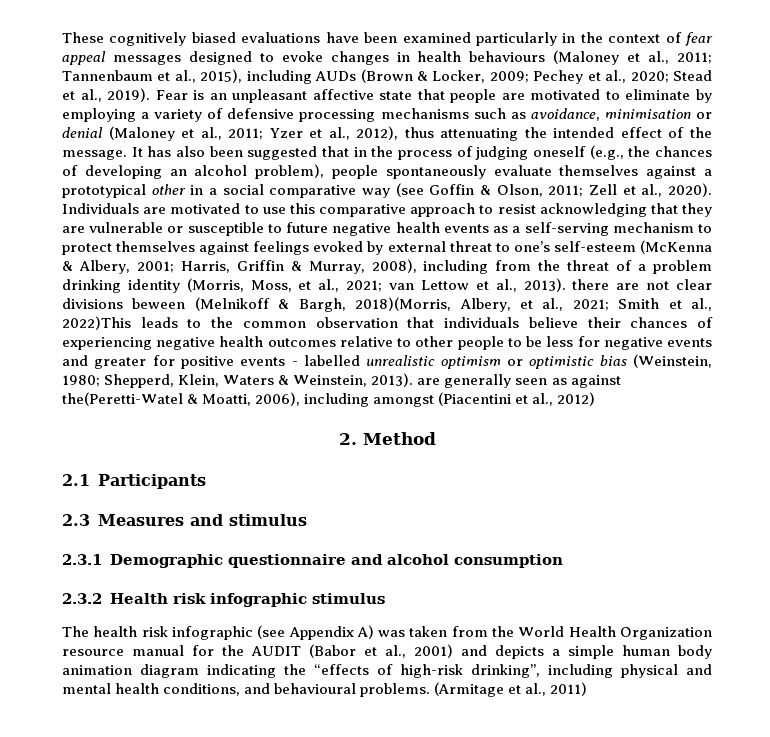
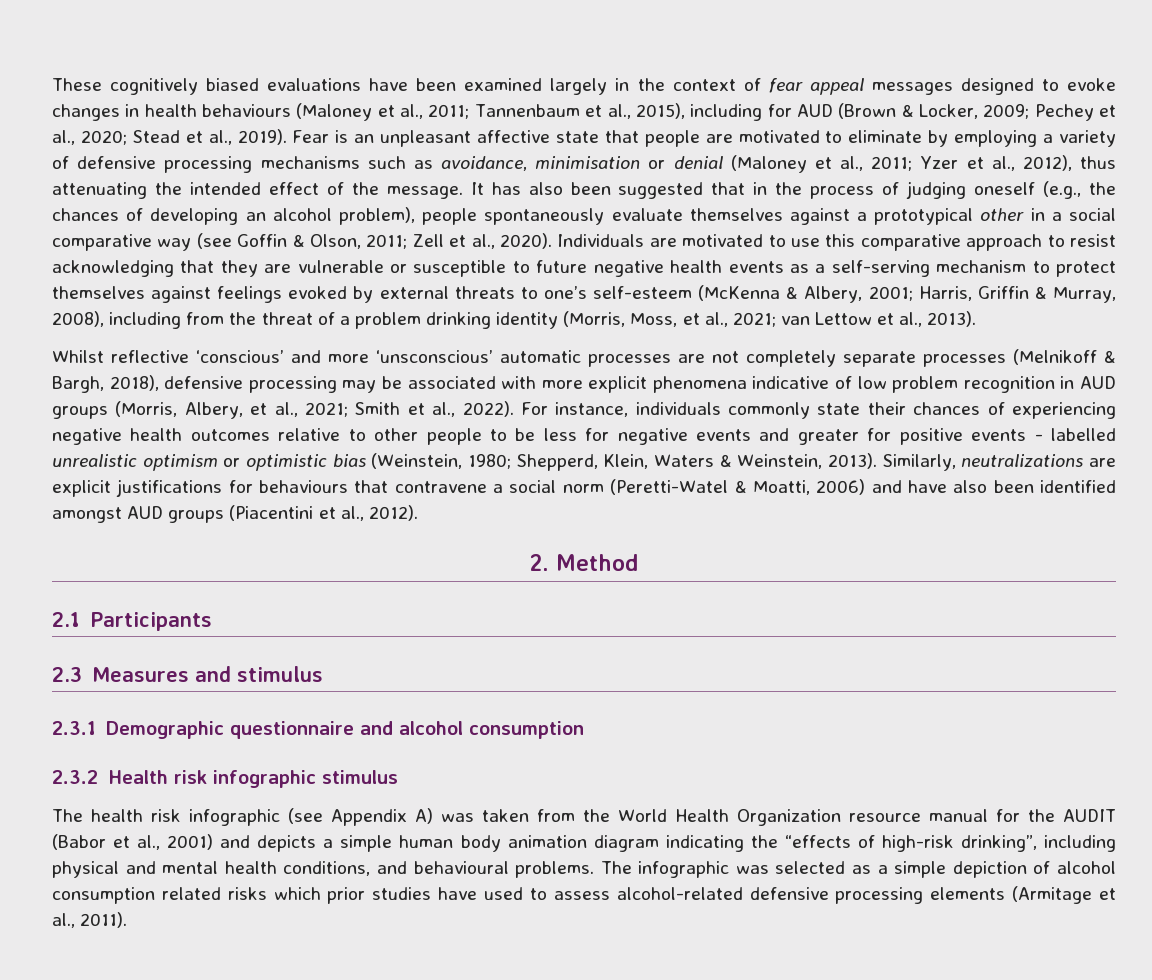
[475,32,557,46] particularly -> [550,78,608,95] largely
[315,71,357,81] AUDs -> [767,104,833,117] for AUD
[449,241,492,252] threat -> [454,286,515,299] threats
[572,279,713,290] [62,297,452,312] there are not clear divisions beween (Melnikoff & Bargh, 2018)(Morris, -> [52,349,1116,367] [52,375,1116,393] [52,401,178,419] // Whilst reflective ‘conscious’ and more ‘unsconscious’ automatic processes are not completely separate processes (Melnikoff & Bargh, 2018), defensive processing may be associated with more explicit phenomena indicative of low problem recognition in AUD groups (Morris,
[62,316,578,330] 2022)This leads to the common observation that individuals believe -> [462,401,861,419] 2022). For instance, individuals commonly state
[417,374,621,388] [62,392,435,407] are generally seen as against the(Peretti-Watel & Moatti, 2006), including amongst -> [882,454,1116,471] [52,479,1116,497] [52,506,225,523] Similarly, neutralizations are explicit justifications for behaviours that contravene a social norm (Peretti-Watel & Moatti, 2006) and have also been identified amongst AUD groups
[557,392,596,406] 2012) -> [368,505,418,521] 2012).
(431, 690) none -> [600,861,1117,878] [52,887,1006,904] The infographic was selected as a simple depiction of alcohol consumption related risks which prior studies have used to assess alcohol-related defensive processing elements
[550,682,588,696] 2011) -> [80,912,128,928] 2011).

